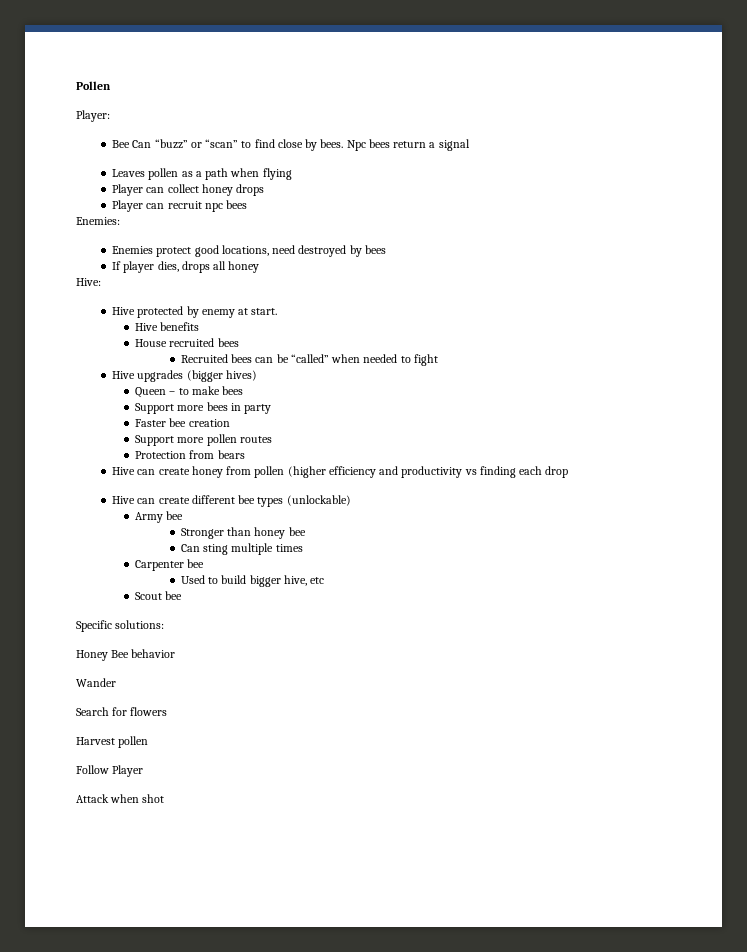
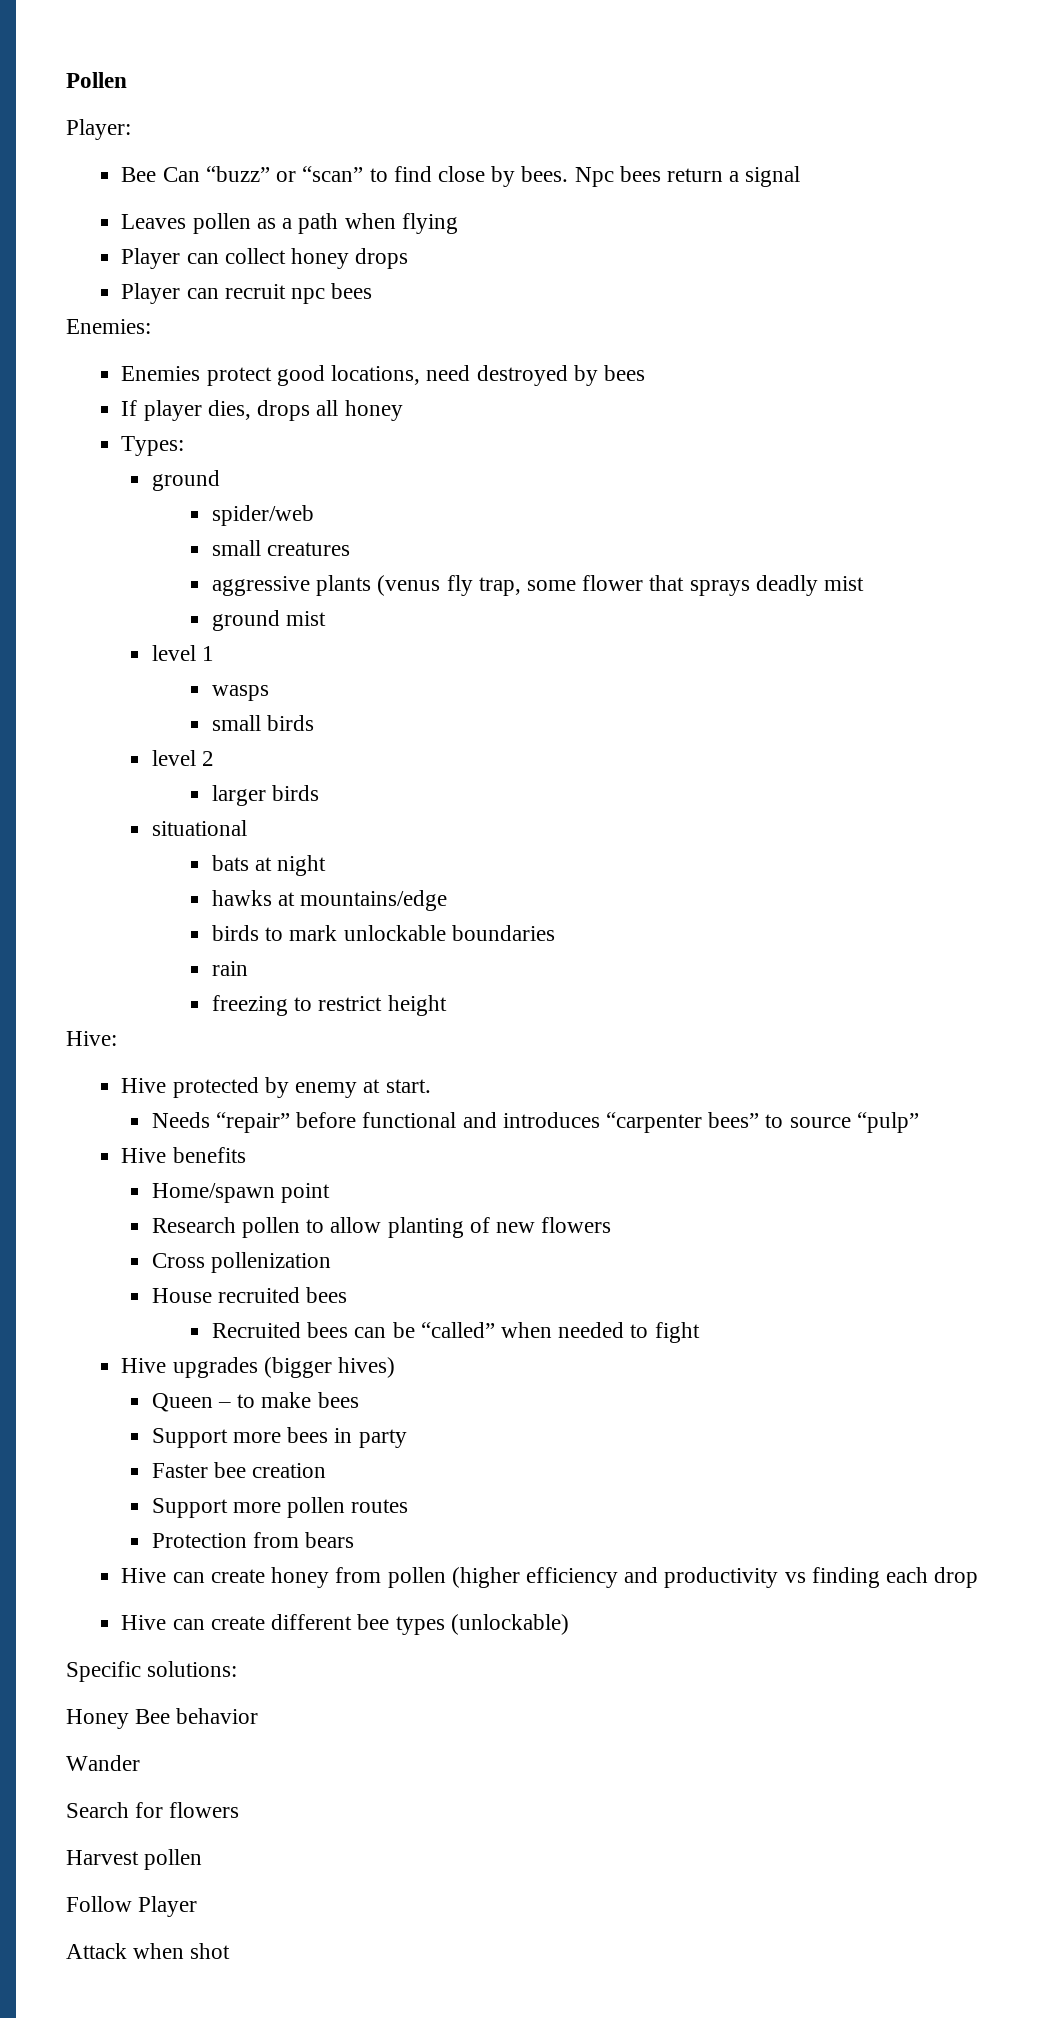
(260, 267) none -> [121,436,185,456] [151,470,220,491] [212,505,315,526] [212,540,351,556] [212,575,865,596] [212,610,327,631] [151,645,214,661] [212,685,270,701] [212,715,315,731] [151,750,214,766] [212,785,320,806] [151,820,247,836] [212,855,327,876] [212,890,448,911] [212,925,555,941] [212,961,249,976] [212,995,447,1016] // Types: // ground // spider/web // small creatures // aggressive plants (venus fly trap, some flower that sprays deadly mist // ground mist // level 1 // wasps // small birds // level 2 // larger birds // situational // bats at night // hawks at mountains/edge // birds to mark unlockable boundaries // rain // freezing to restrict height
[135,322,200,331] Hive benefits -> [151,1112,919,1133] [121,1147,246,1163] [151,1183,330,1203] [151,1217,612,1238] [151,1252,331,1273] Needs “repair” before functional and introduces “carpenter bees” to source “pulp” // Hive benefits // Home/spawn point // Research pollen to allow planting of new flowers // Cross pollenization
[135,511,184,523] [180,527,306,539] [180,543,303,555] [135,559,205,571] [180,575,325,587] [135,591,183,600] // Army bee // Stronger than honey bee // Can sting multiple times // Carpenter bee // Used to build bigger hive, etc // Scout bee -> (569, 1624) none

